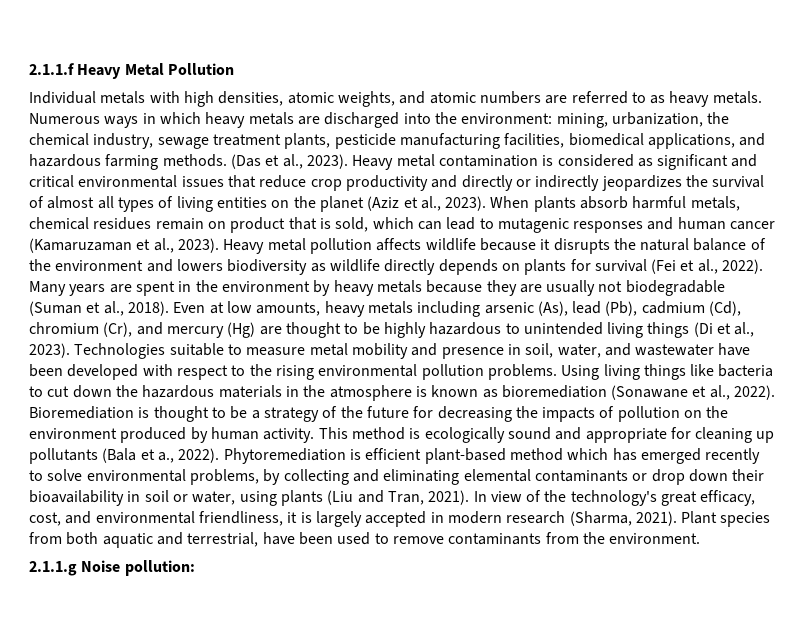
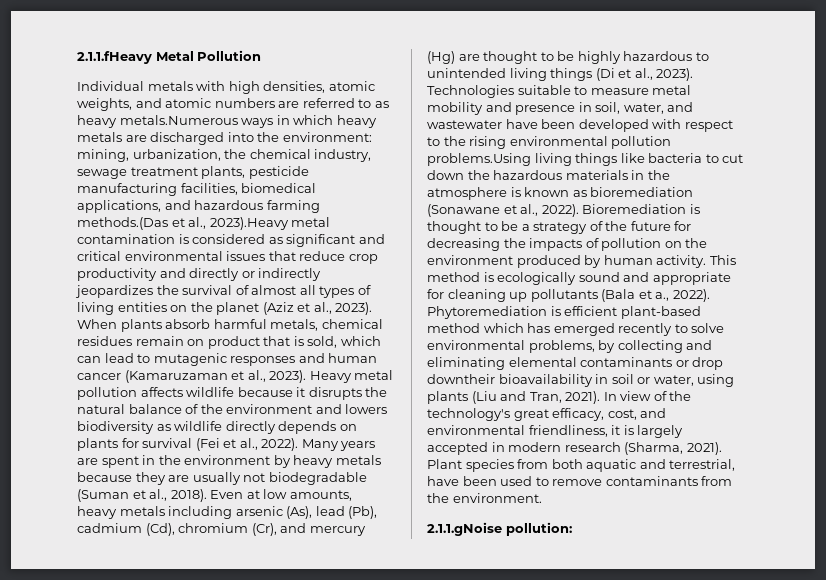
[29,63,122,79] 2.1.1.f Heavy -> [77,51,152,64] 2.1.1.fHeavy
[712,91,762,104] [29,113,100,124] metals. Numerous -> [119,115,238,125] metals.Numerous
[162,154,394,170] methods. (Das et al., 2023). Heavy -> [77,217,289,230] methods.(Das et al., 2023).Heavy
[487,364,600,380] problems. Using -> [427,153,531,166] problems.Using
[688,469,765,482] down their -> [427,374,495,384] downtheir
[29,560,121,576] 2.1.1.g Noise -> [427,522,502,536] 2.1.1.gNoise

